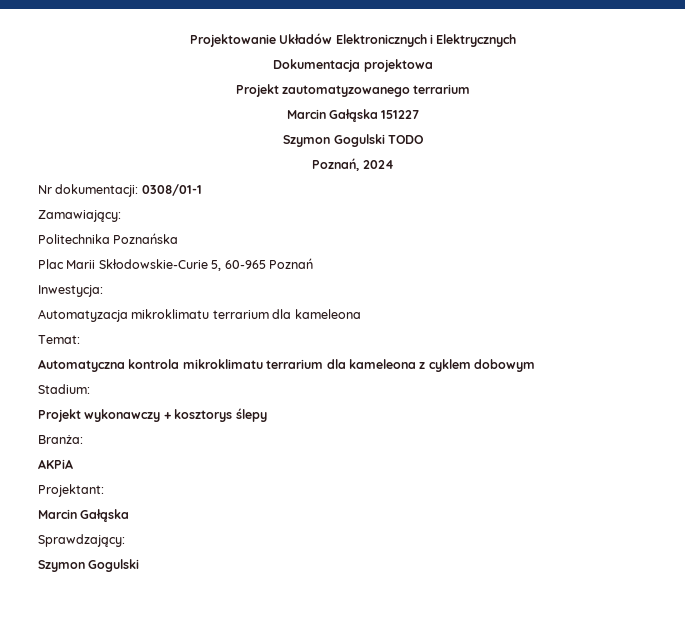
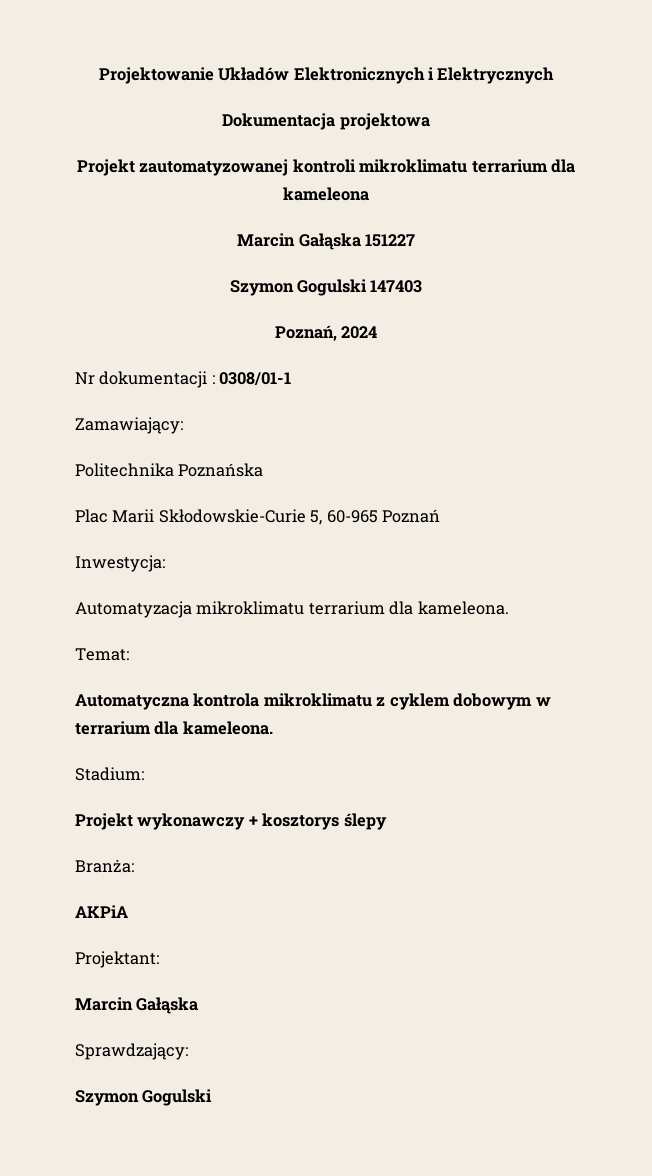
[282,84,471,97] zautomatyzowanego terrarium -> [139,159,576,176] [283,187,369,201] zautomatyzowanej kontroli mikroklimatu terrarium dla kameleona
[387,135,423,144] TODO -> [370,280,423,293] 147403
[55,184,139,197] dokumentacji: -> [99,371,215,388] dokumentacji :
[294,309,361,319] kameleona -> [417,601,509,615] kameleona.
[266,359,416,369] terrarium dla kameleona -> (372, 700) none
(535, 365) none -> [535,697,551,706] [75,721,273,735] w terrarium dla kameleona.

